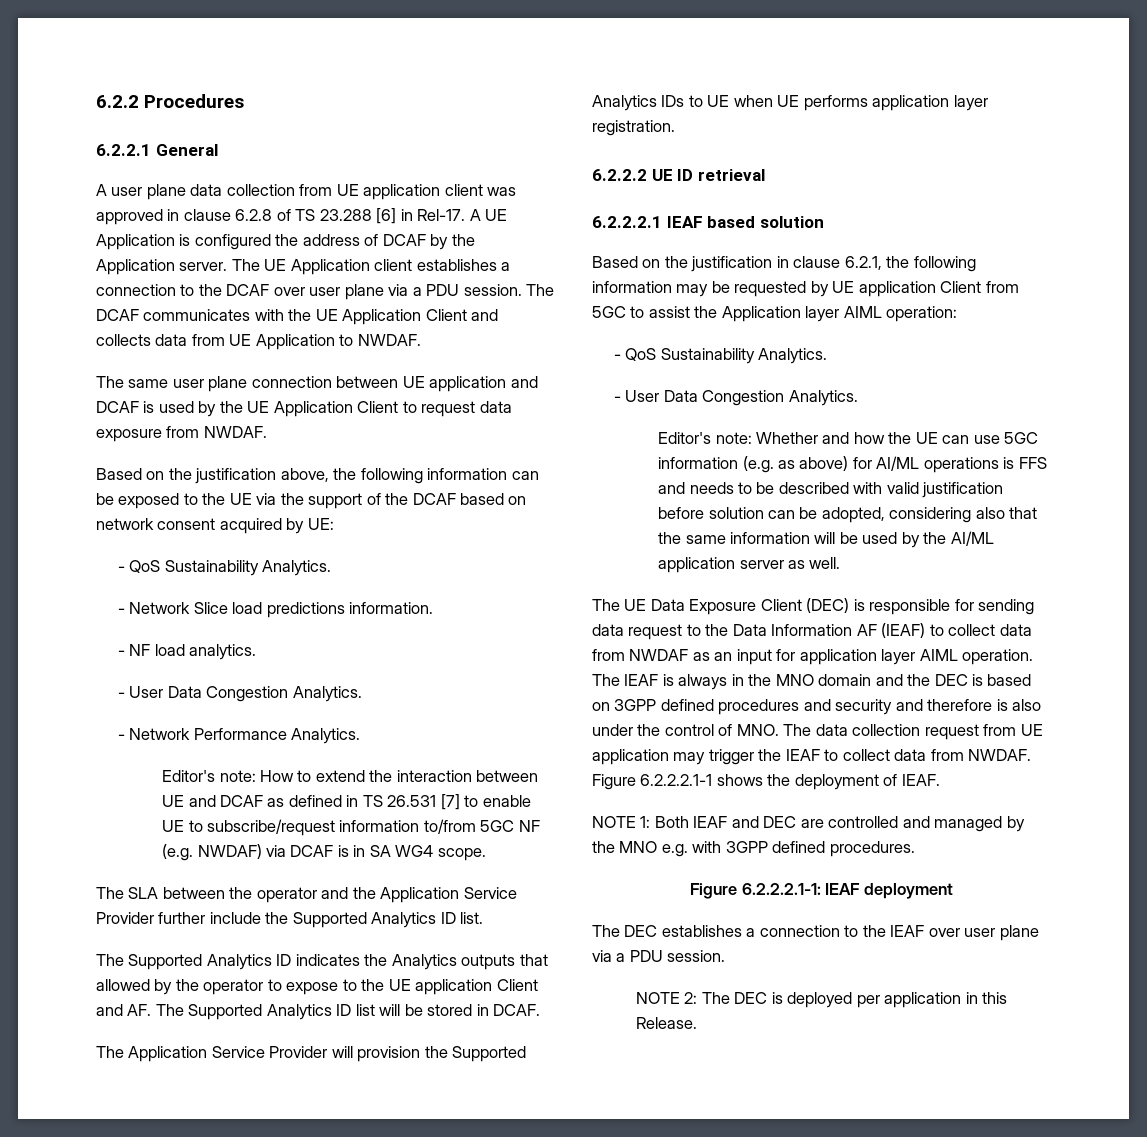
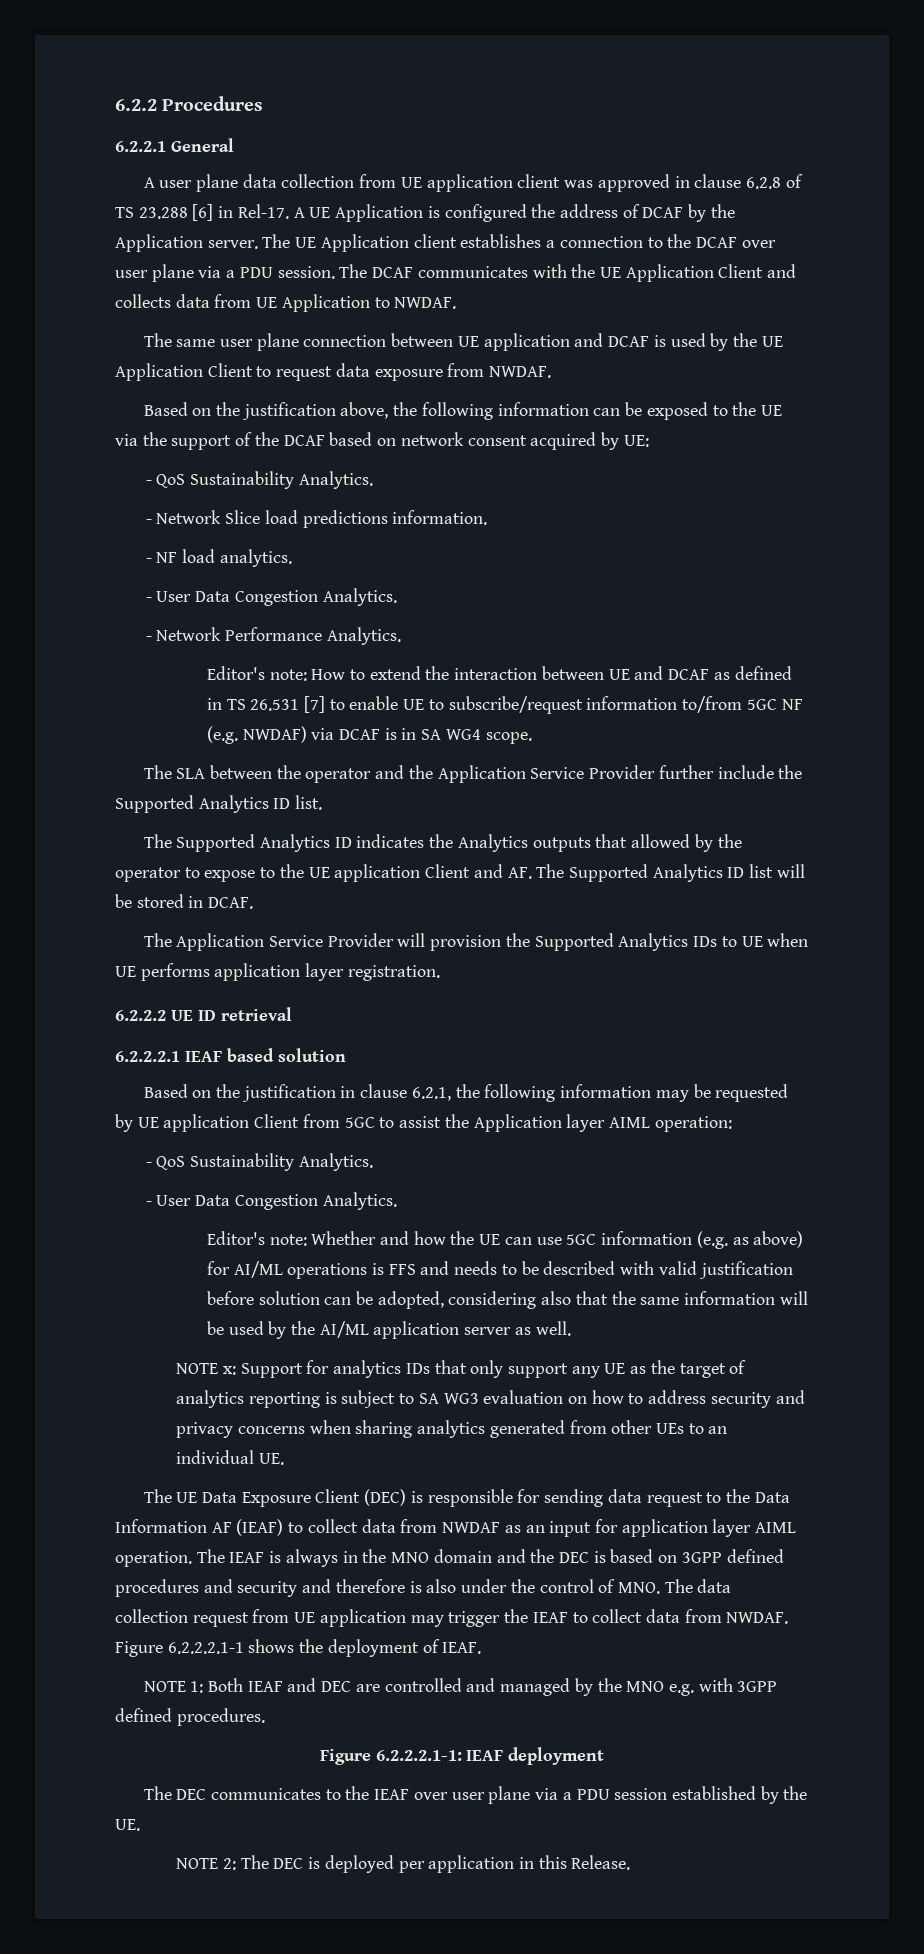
(841, 563) none -> [176,1360,747,1378] [176,1390,805,1408] [176,1420,728,1438] [176,1450,284,1465] // NOTE x: Support for analytics IDs that only support any UE as the target of analytics reporting is subject to SA WG3 evaluation on how to address security and privacy concerns when sharing analytics generated from other UEs to an individual UE.
[661,925,840,937] establishes a connection -> [210,1788,321,1800] communicates
[667,950,726,962] session. -> [614,1786,808,1804] [115,1819,140,1831] session established by the UE.

